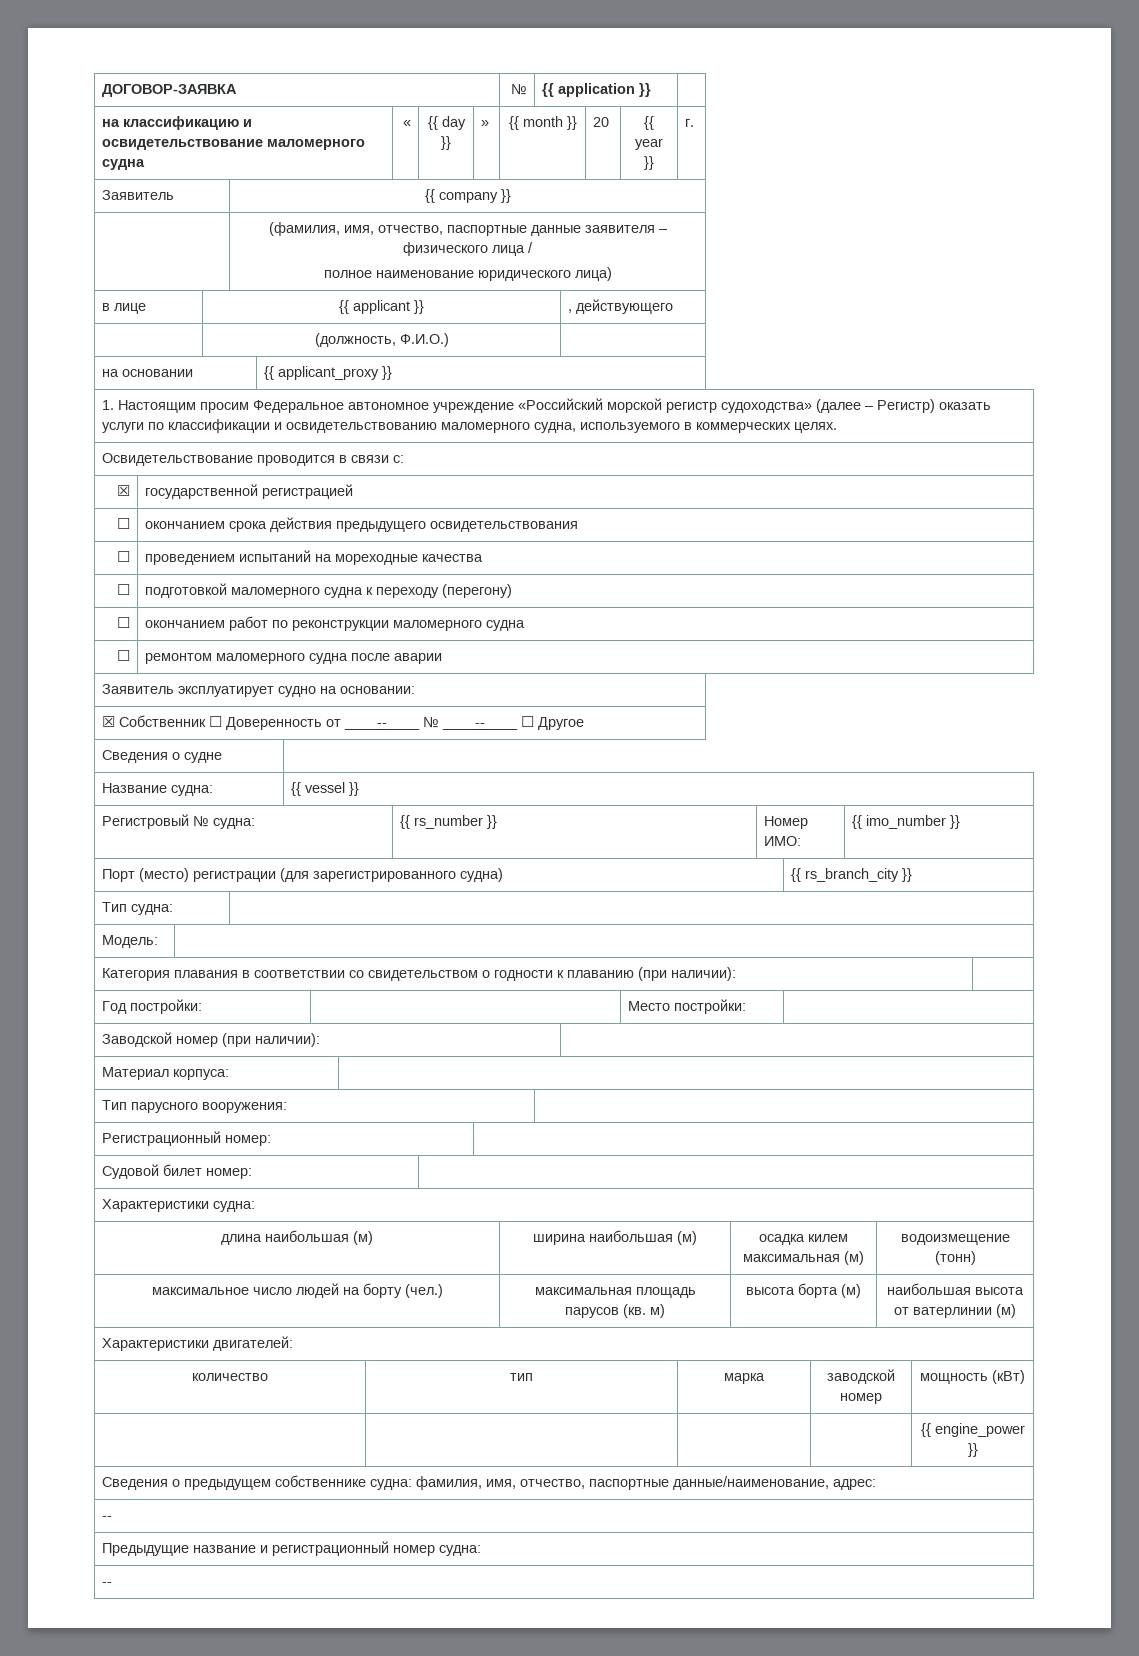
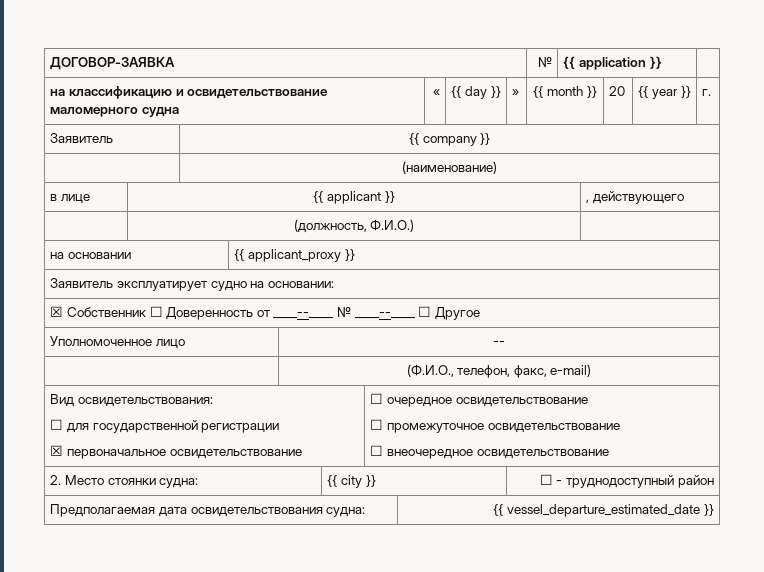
[268,222,668,236] [403,242,533,256] [323,267,612,281] (фамилия, имя, отчество, паспортные данные заявителя – физического лица / // полное наименование юридического лица) -> [402,161,497,174] (наименование)
[102,398,992,413] [102,419,838,433] [102,453,405,466] [116,485,130,496] [145,484,354,499] [116,518,130,529] [145,517,579,532] [116,551,130,562] [145,550,484,565] [116,584,130,595] [145,583,513,598] [116,617,130,628] [145,616,526,631] [116,650,130,661] [145,653,443,664] // 1. Настоящим просим Федеральное автономное учреждение «Российский морской регистр судоходства» (далее – Регистр) оказать услуги по классификации и освидетельствованию маломерного судна, используемого в коммерческих целях. // Освидетельствование проводится в связи с: // ☒ | государственной регистрацией // ☐ | окончанием срока действия предыдущего освидетельствования // ☐ | проведением испытаний на мореходные качества // ☐ | подготовкой маломерного судна к переходу (перегону) // ☐ | окончанием работ по реконструкции маломерного судна // ☐ | ремонтом маломерного судна после аварии -> (355, 255) none
[102,750,223,763] [102,783,214,796] [291,782,360,796] [102,814,256,829] [400,815,498,829] [764,816,809,829] [764,836,802,846] [852,815,961,829] [102,868,504,882] [791,868,913,882] [102,902,174,915] [102,935,159,948] [102,967,737,981] [102,999,203,1014] [628,999,747,1014] [102,1032,321,1047] [102,1067,230,1080] [102,1100,288,1113] [102,1131,272,1146] [102,1164,253,1179] [102,1199,256,1212] [221,1230,373,1245] [533,1230,697,1245] [759,1234,848,1245] [743,1251,864,1265] [900,1234,1010,1245] [934,1251,976,1265] [151,1283,443,1298] [534,1287,696,1298] [565,1304,665,1318] [746,1283,861,1298] [887,1283,1024,1295] [894,1304,1016,1318] [102,1336,294,1351] [192,1373,268,1381] [510,1373,533,1381] [724,1373,765,1384] [827,1369,895,1384] [840,1393,882,1404] [920,1370,1025,1384] [920,1423,1025,1437] [967,1443,978,1457] [102,1475,877,1490] [102,1516,113,1520] [102,1541,482,1556] [102,1582,113,1586] Сведения о судне // Название судна: | {{ vessel }} // Регистровый № судна: | {{ rs_number }} | Номер ИМО: | {{ imo_number }} // Порт (место) регистрации (для зарегистрированного судна) | {{ rs_branch_city }} // Тип судна: | // Модель: | // Категория плавания в соответствии со свидетельством о годности к плаванию (при наличии): | // Год постройки: | | Место постройки: | // Заводской номер (при наличии): | // Материал корпуса: | // Тип парусного вооружения: | // Регистрационный номер: | // Судовой билет номер: | // Характеристики судна: // длина наибольшая (м) | ширина наибольшая (м) | осадка килем максимальная (м) | водоизмещение (тонн) // максимальное число людей на борту (чел.) | максимальная площадь парусов (кв. м) | высота борта (м) | наибольшая высота от ватерлинии (м) // Характеристики двигателей: // количество | тип | марка | заводской номер | мощность (кВт) // | | | | {{ engine_power }} // Сведения о предыдущем собственнике судна: фамилия, имя, отчество, паспортные данные/наименование, адрес: // -- // Предыдущие название и регистрационный номер судна: // -- -> [50,336,185,349] [492,341,505,346] [406,364,592,378] [50,394,213,407] [50,419,280,433] [50,445,302,459] [370,393,588,407] [370,419,620,433] [370,445,609,459] [50,475,199,488] [327,475,376,488] [539,474,714,488] [50,504,366,517] [493,504,714,517] Уполномоченное лицо | -- // | (Ф.И.О., телефон, факс, e-mail) // Вид освидетельствования: // ☐ для государственной регистрации // ☒ первоначальное освидетельствование | ☐ очередное освидетельствование // ☐ промежуточное освидетельствование // ☐ внеочередное освидетельствование // 2. Место стоянки судна: | {{ city }} | ☐ - труднодоступный район // Предполагаемая дата освидетельствования судна: | {{ vessel_departure_estimated_date }}

